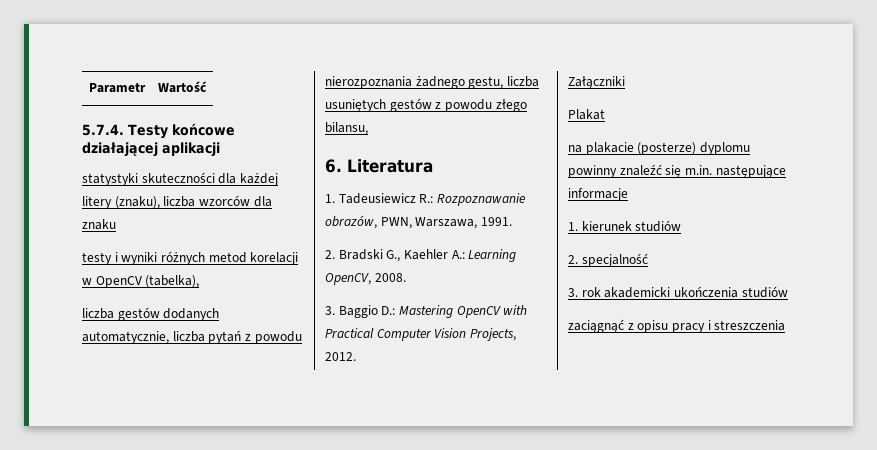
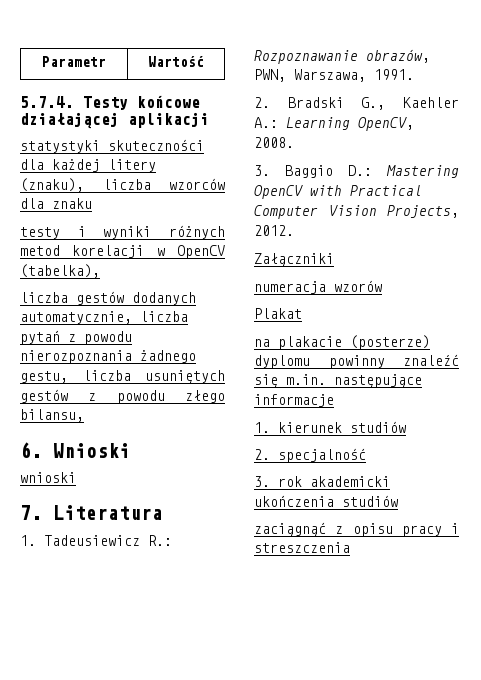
(342, 166) none -> [53,443,130,458] [20,472,76,483] [20,505,42,520] Wnioski // wnioski // 7.
(625, 82) none -> [254,280,382,294] // numeracja wzorów

